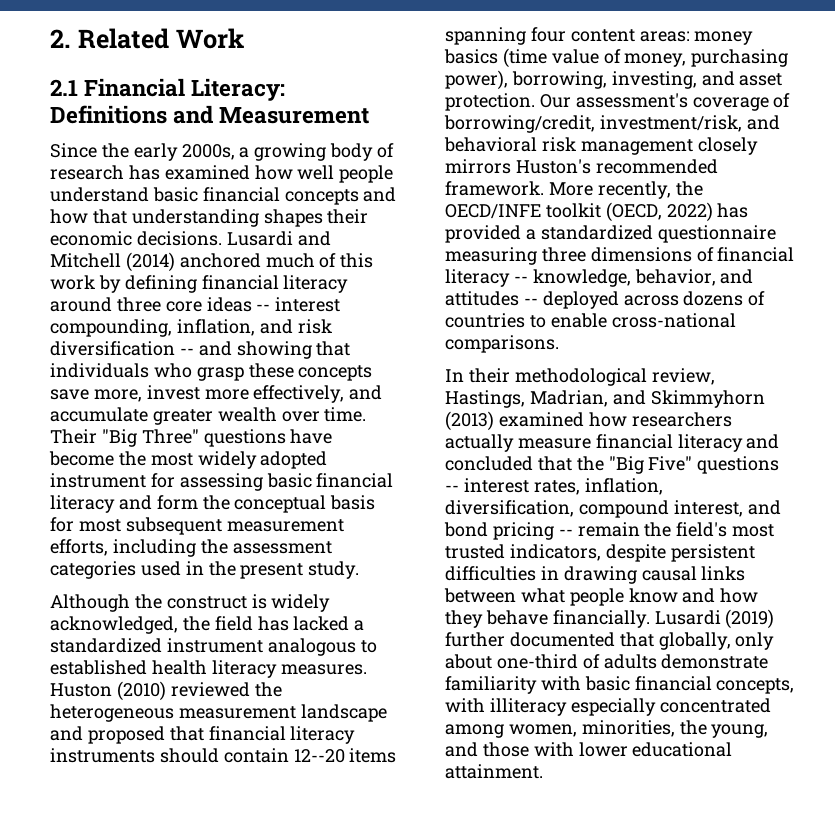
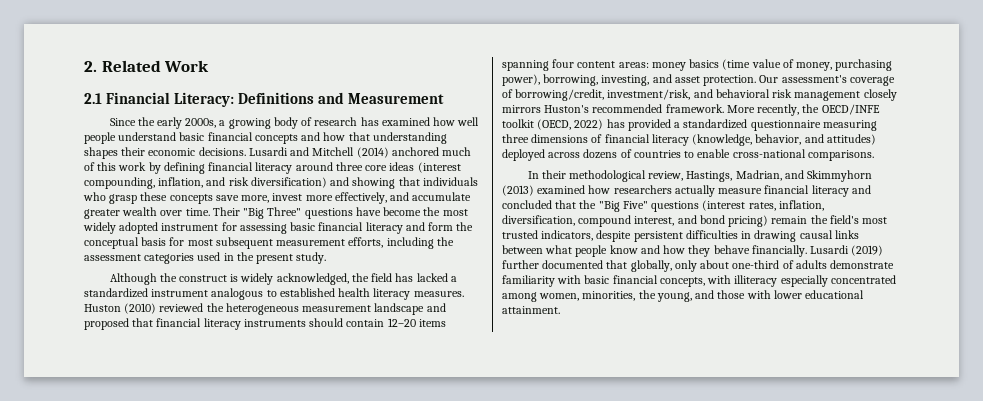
[256,297,341,312] -- interest -> [417,162,461,173] (interest
[50,341,194,356] diversification -- -> [250,177,327,188] diversification)
[293,749,345,763] 12--20 -> [387,318,416,327] 12–20
[513,269,754,287] [445,291,538,306] -- knowledge, behavior, and attitudes -- -> [692,134,876,146] (knowledge, behavior, and attitudes)
[445,478,529,493] -- interest -> [702,200,746,211] (interest
[492,522,573,540] pricing -- -> [728,215,769,227] pricing)

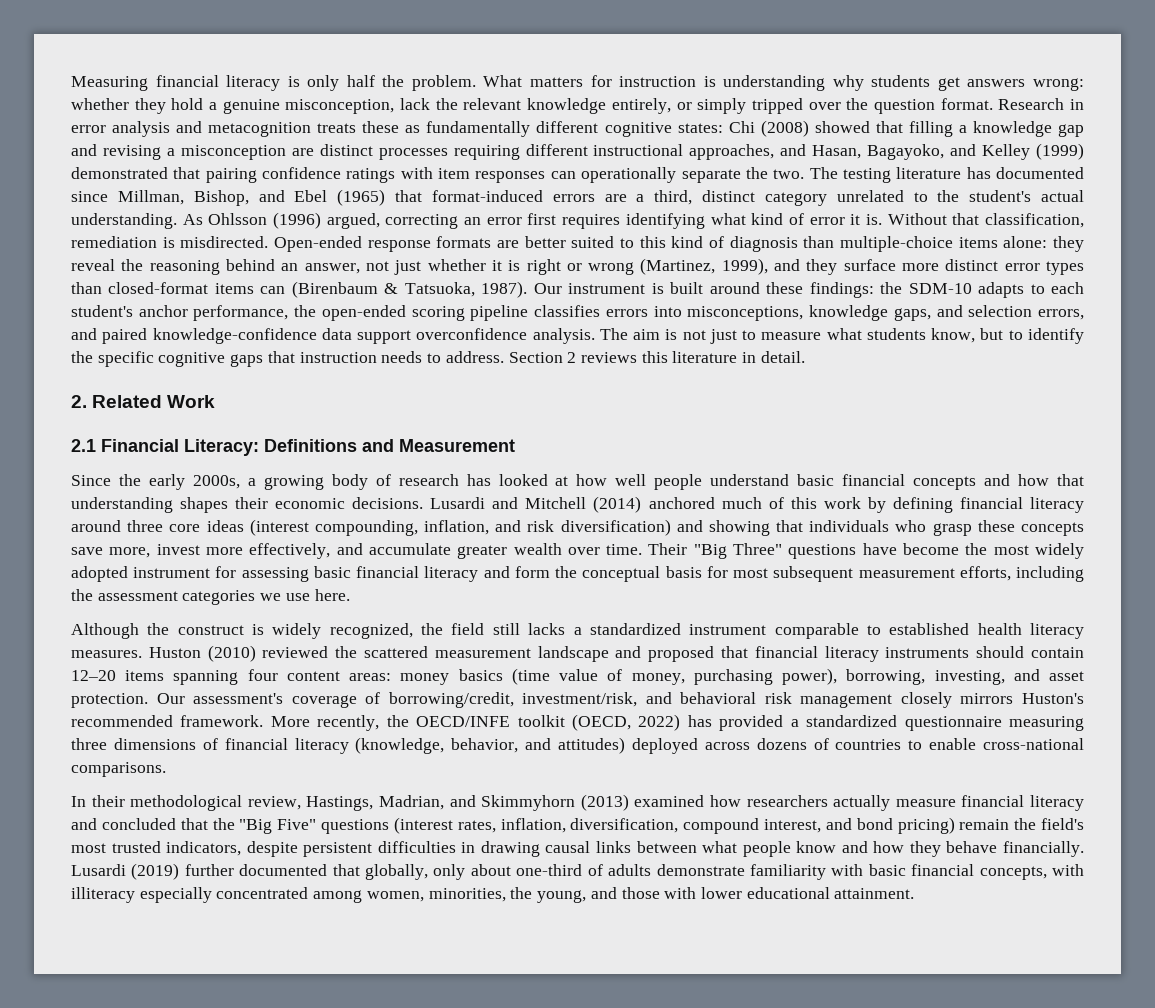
(84, 66) none -> [71,75,1084,91] [71,98,1085,114] [71,120,1084,137] [71,143,1084,160] [71,167,1085,183] [71,189,1085,206] [71,212,1085,229] [71,236,1084,252] [71,258,1085,275] [71,281,1085,298] [71,305,1085,321] [71,328,1085,344] [71,351,805,367] Measuring financial literacy is only half the problem. What matters for instruction is understanding why students get answers wrong: whether they hold a genuine misconception, lack the relevant knowledge entirely, or simply tripped over the question format. Research in error analysis and metacognition treats these as fundamentally different cognitive states: Chi (2008) showed that filling a knowledge gap and revising a misconception are distinct processes requiring different instructional approaches, and Hasan, Bagayoko, and Kelley (1999) demonstrated that pairing confidence ratings with item responses can operationally separate the two. The testing literature has documented since Millman, Bishop, and Ebel (1965) that format-induced errors are a third, distinct category unrelated to the student's actual understanding. As Ohlsson (1996) argued, correcting an error first requires identifying what kind of error it is. Without that classification, remediation is misdirected. Open-ended response formats are better suited to this kind of diagnosis than multiple-choice items alone: they reveal the reasoning behind an answer, not just whether it is right or wrong (Martinez, 1999), and they surface more distinct error types than closed-format items can (Birenbaum & Tatsuoka, 1987). Our instrument is built around these findings: the SDM-10 adapts to each student's anchor performance, the open-ended scoring pipeline classifies errors into misconceptions, knowledge gaps, and selection errors, and paired knowledge-confidence data support overconfidence analysis. The aim is not just to measure what students know, but to identify the specific cognitive gaps that instruction needs to address. Section 2 reviews this literature in detail. //
[381,117,430,126] examined -> [498,474,569,486] looked at
[197,252,327,264] used in the present study. -> [260,589,350,601] we use here.
[276,273,349,285] acknowledged, -> [329,623,413,639] recognized,
[395,273,448,282] has lacked -> [492,623,566,635] still lacks
[211,288,264,300] analogous -> [774,623,859,639] comparable
[225,303,299,315] heterogeneous -> [364,646,429,658] scattered

